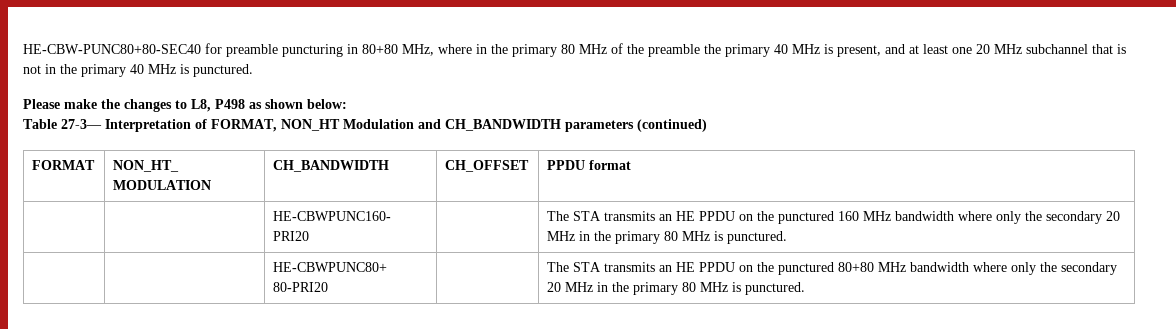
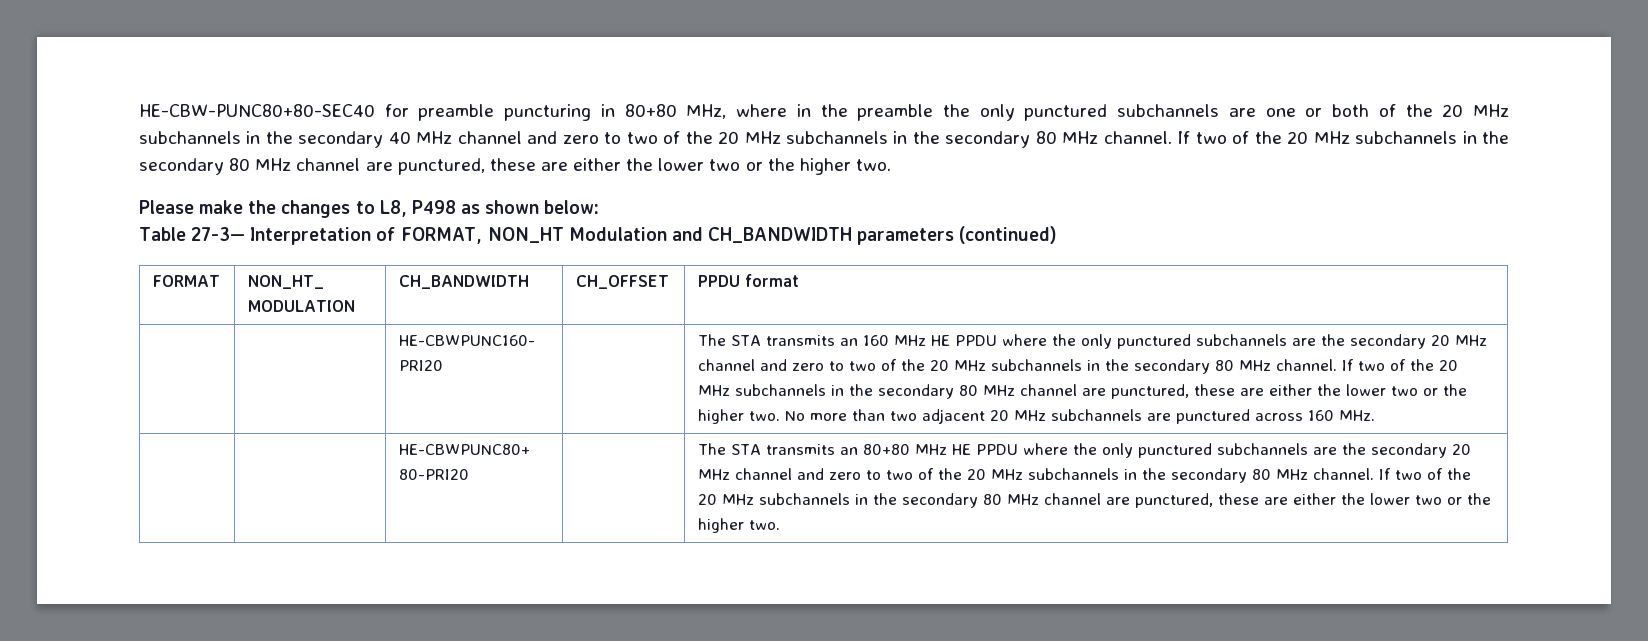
[512,43,1126,57] [23,64,253,77] primary 80 MHz of the preamble the primary 40 MHz is present, and at least one 20 MHz subchannel that is not in the primary 40 MHz is punctured. -> [857,104,1510,121] [139,131,1510,148] [139,158,891,175] preamble the only punctured subchannels are one or both of the 20 MHz subchannels in the secondary 40 MHz channel and zero to two of the 20 MHz subchannels in the secondary 80 MHz channel. If two of the 20 MHz subchannels in the secondary 80 MHz channel are punctured, these are either the lower two or the higher two.
[676,211,1121,224] [547,231,788,244] HE PPDU on the punctured 160 MHz bandwidth where only the secondary 20 MHz in the primary 80 MHz is punctured. -> [862,334,1487,349] [697,359,1458,374] [697,384,1467,399] [697,409,1375,424] 160 MHz HE PPDU where the only punctured subchannels are the secondary 20 MHz channel and zero to two of the 20 MHz subchannels in the secondary 80 MHz channel. If two of the 20 MHz subchannels in the secondary 80 MHz channel are punctured, these are either the lower two or the higher two. No more than two adjacent 20 MHz subchannels are punctured across 160 MHz.
[676,262,1118,275] [547,282,806,295] HE PPDU on the punctured 80+80 MHz bandwidth where only the secondary 20 MHz in the primary 80 MHz is punctured. -> [862,443,1471,458] [697,468,1471,483] [697,493,1491,508] [697,518,780,533] 80+80 MHz HE PPDU where the only punctured subchannels are the secondary 20 MHz channel and zero to two of the 20 MHz subchannels in the secondary 80 MHz channel. If two of the 20 MHz subchannels in the secondary 80 MHz channel are punctured, these are either the lower two or the higher two.

